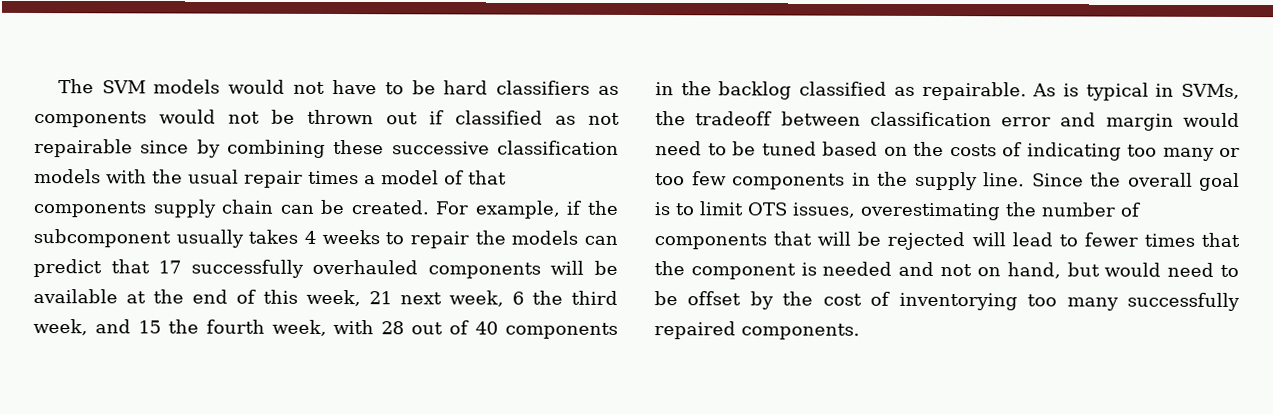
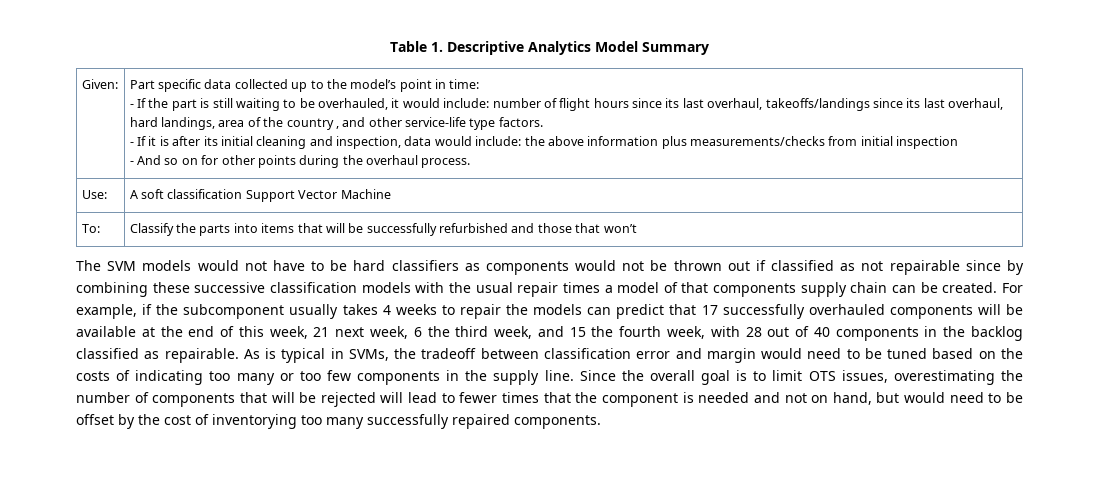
(57, 86) none -> [390,41,709,55] [81,79,118,89] [129,79,480,92] [129,98,1004,111] [129,117,543,130] [129,136,959,149] [129,155,471,168] [81,190,107,199] [129,189,391,202] [81,224,100,233] [129,223,637,236] Table 1. Descriptive Analytics Model Summary // Given: | Part specific data collected up to the model’s point in time: // - If the part is still waiting to be overhauled, it would include: number of flight hours since its last overhaul, takeoffs/landings since its last overhaul, hard landings, area of the country , and other service-life type factors. // - If it is after its initial cleaning and inspection, data would include: the above information plus measurements/checks from initial inspection // - And so on for other points during the overhaul process. // Use: | A soft classification Support Vector Machine // To: | Classify the parts into items that will be successfully refurbished and those that won’t //

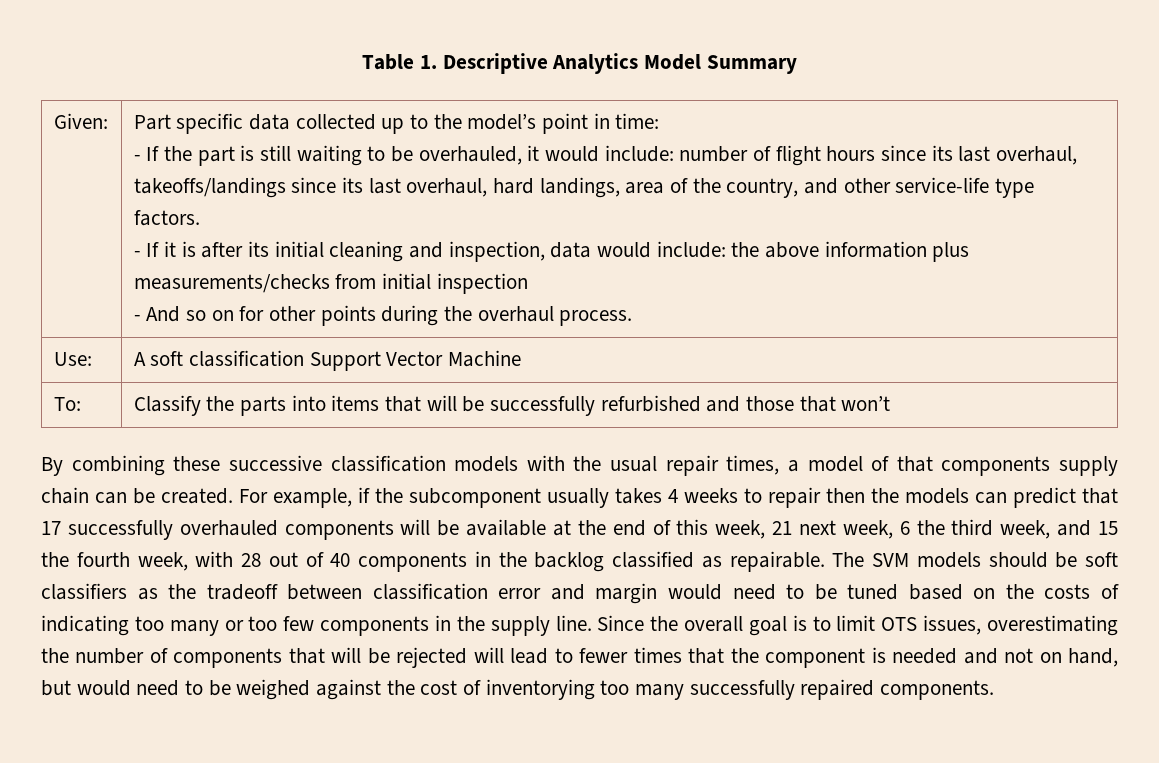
[286,118,339,130] country , -> [726,178,799,198] country,
[76,260,1024,275] The SVM models would not have to be hard classifiers as components would not be thrown out if classified as not repairable since by -> [41,457,63,476] By
[562,282,600,293] times -> [726,455,780,475] times,
(501, 311) none -> [826,488,865,503] then
[243,348,389,363] As is typical in SVMs, -> [832,552,1118,568] [41,583,158,600] The SVM models should be soft classifiers as
[76,414,135,429] offset by -> [236,679,382,700] weighed against

